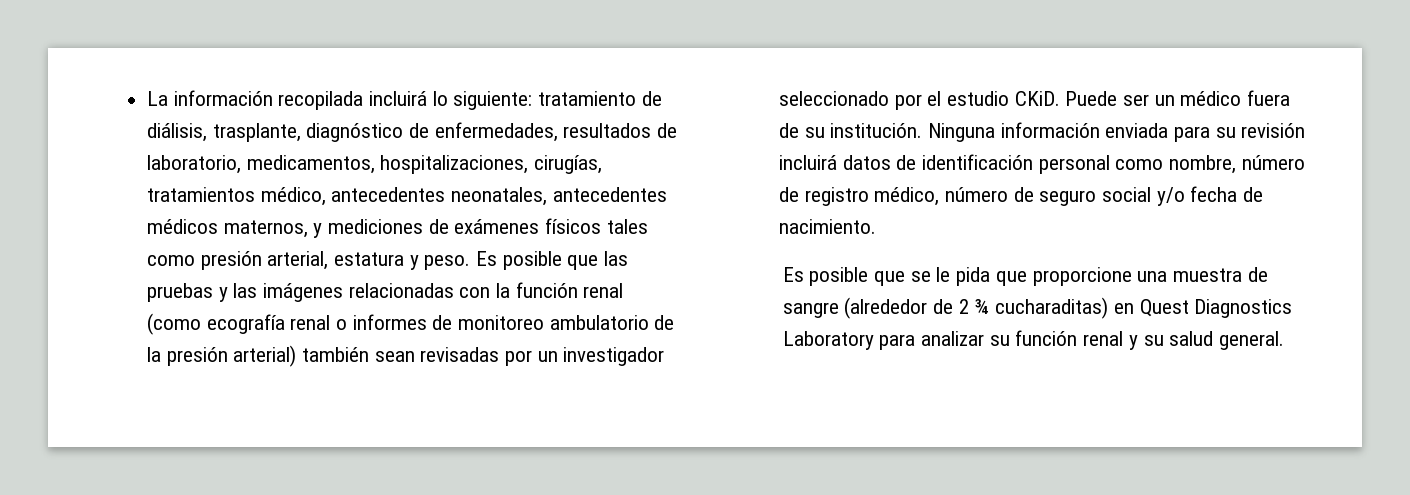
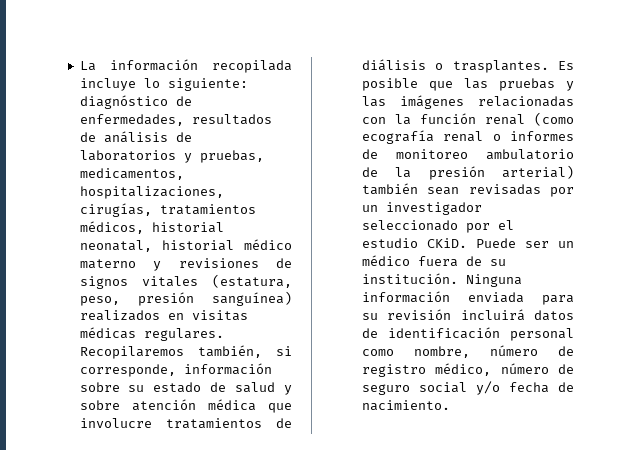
[369,91,428,106] incluirá -> [79,78,136,91] incluye
[538,91,662,106] [147,123,301,142] tratamiento de diálisis, trasplante, -> (248, 84) none
[147,155,603,174] [147,187,667,206] [147,218,648,238] [147,251,471,270] laboratorio, medicamentos, hospitalizaciones, cirugías, tratamientos médico, antecedentes neonatales, antecedentes médicos maternos, y mediciones de exámenes físicos tales como presión arterial, estatura y peso. -> [103,131,192,143] [79,150,264,163] [79,168,184,180] [79,186,224,199] [79,203,256,217] [79,221,224,234] [79,239,292,252] [79,258,292,271] [79,274,292,289] [79,291,292,306] [79,310,248,321] [79,327,224,341] [79,345,292,359] [79,363,272,377] [79,382,292,395] [79,399,292,413] [79,418,292,429] [361,59,549,73] análisis de laboratorios y pruebas, medicamentos, hospitalizaciones, cirugías, tratamientos médicos, historial neonatal, historial médico materno y revisiones de signos vitales (estatura, peso, presión sanguínea) realizados en visitas médicas regulares. Recopilaremos también, si corresponde, información sobre su estado de salud y sobre atención médica que involucre tratamientos de diálisis o trasplantes.
[782,267,1268,286] [782,297,1293,319] [782,330,1284,350] // Es posible que se le pida que proporcione una muestra de sangre (alrededor de 2 ¾ cucharaditas) en Quest Diagnostics Laboratory para analizar su función renal y su salud general. -> (450, 405) none

